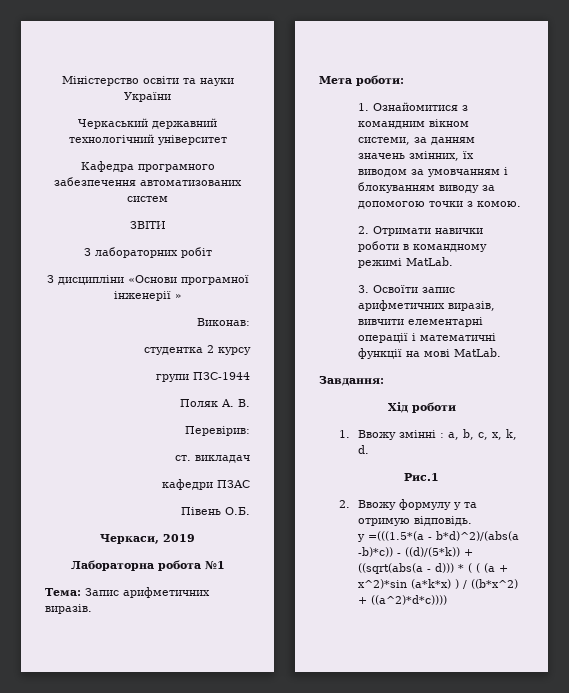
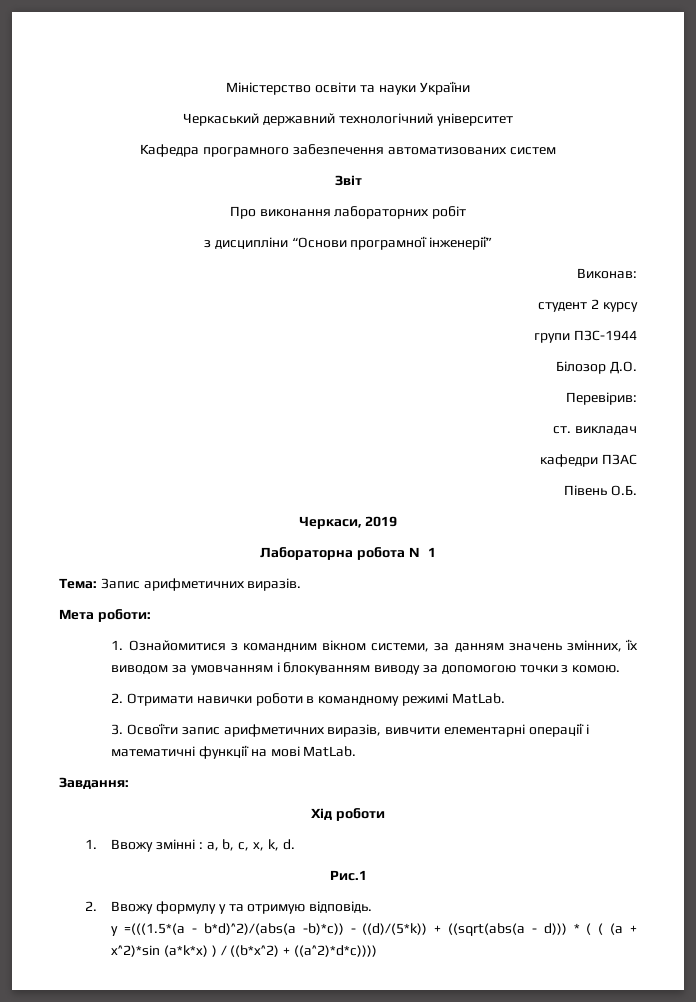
[129,221,166,229] [83,248,91,256] ЗВІТИ // З -> [334,175,362,186] [229,206,331,219] Звіт // Про виконання
[46,275,249,285] [113,291,182,301] З дисципліни «Основи програмної інженерії » -> [203,236,493,250] з дисципліни “Основи програмної інженерії”
[144,347,203,355] студентка -> [538,302,588,312] студент
[180,399,250,407] Поляк А. В. -> [556,361,637,374] Білозор Д.О.

